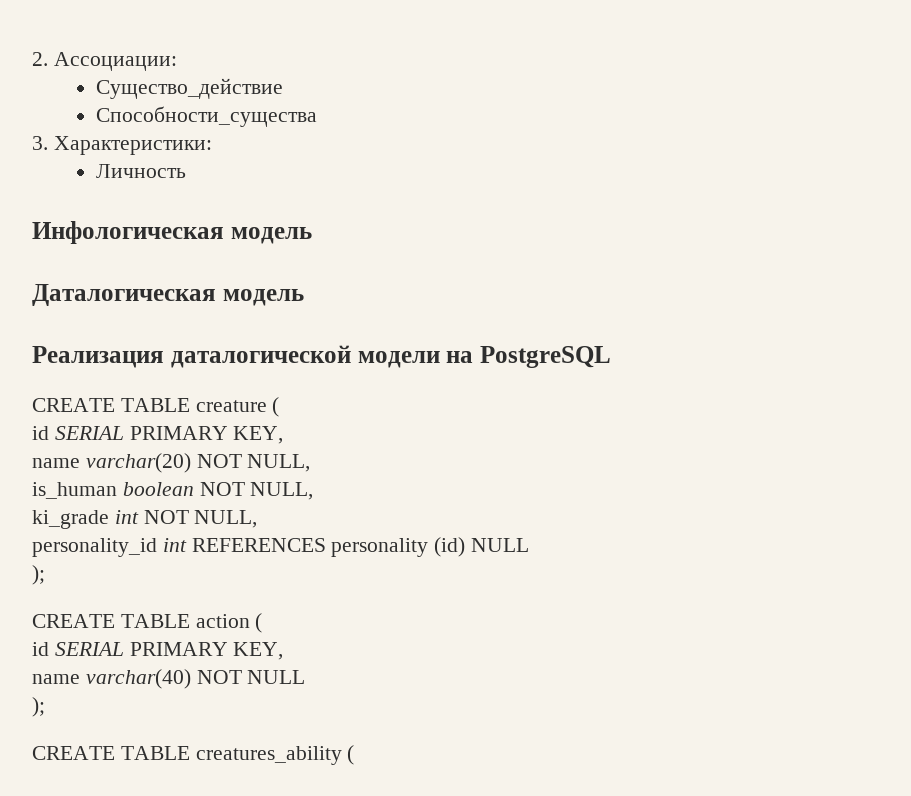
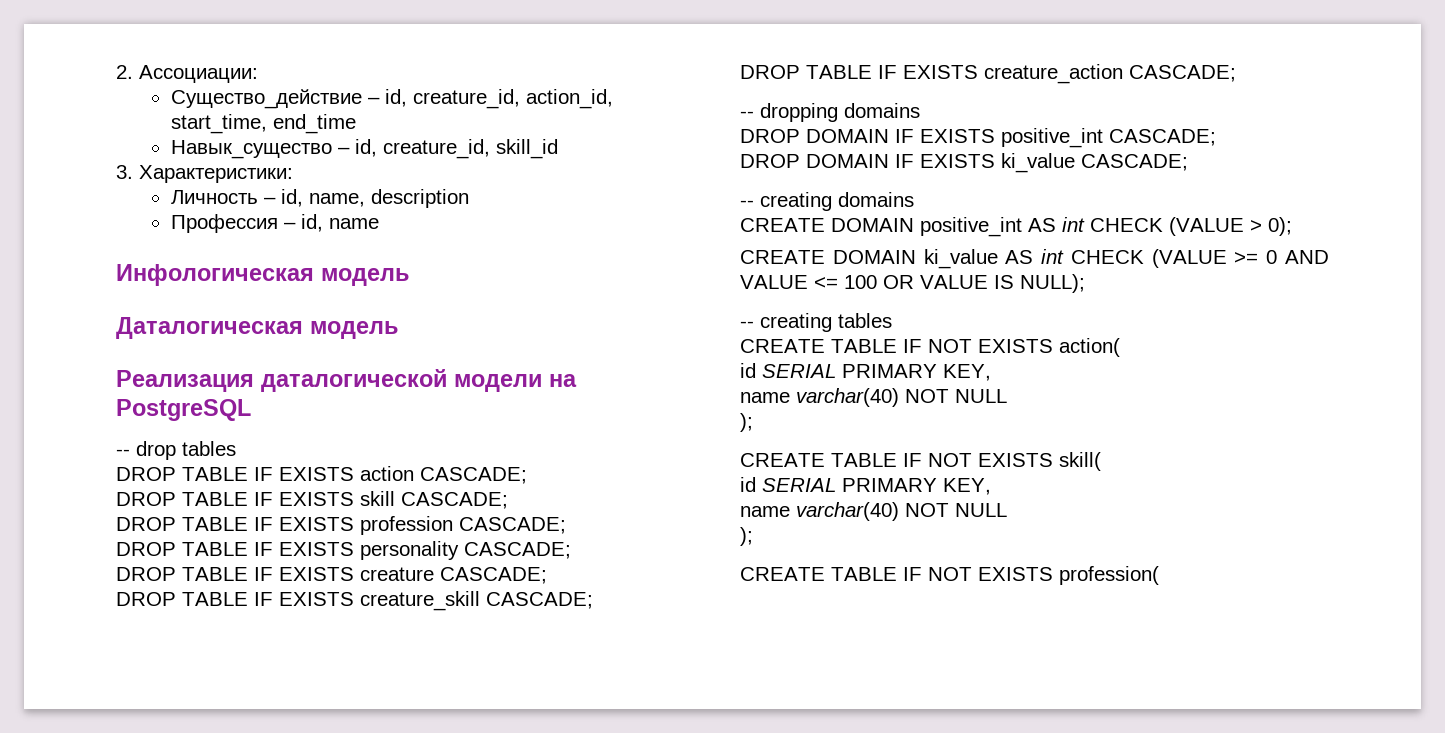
[96,106,318,127] [32,136,212,155] [96,164,187,178] // Способности_существа // 3. Характеристики: // Личность -> [367,89,613,109] [170,114,356,134] [170,139,558,159] [116,165,293,183] [170,189,469,208] [170,214,379,233] – id, creature_id, action_id, start_time, end_time // Навык_существо – id, creature_id, skill_id // 3. Характеристики: // Личность – id, name, description // Профессия – id, name
[32,397,280,417] [32,426,284,444] [32,453,311,473] [32,482,314,500] [32,510,258,529] [32,537,530,557] [32,565,45,585] [32,613,263,633] CREATE TABLE creature ( // id SERIAL PRIMARY KEY, // name varchar(20) NOT NULL, // is_human boolean NOT NULL, // ki_grade int NOT NULL, // personality_id int REFERENCES personality (id) NULL // ); // CREATE TABLE action ( -> [116,441,236,460] [116,466,527,484] [116,491,508,509] [116,516,566,535] [116,541,571,560] [116,567,547,584] [116,591,593,611] [740,64,1236,84] [740,103,920,122] [740,128,1216,148] [740,153,1188,173] [740,192,914,211] [740,217,1292,237] [740,249,1329,269] [740,274,1085,293] [740,313,892,332] [740,338,1120,357] -- drop tables // DROP TABLE IF EXISTS action CASCADE; // DROP TABLE IF EXISTS skill CASCADE; // DROP TABLE IF EXISTS profession CASCADE; // DROP TABLE IF EXISTS personality CASCADE; // DROP TABLE IF EXISTS creature CASCADE; // DROP TABLE IF EXISTS creature_skill CASCADE; // DROP TABLE IF EXISTS creature_action CASCADE; // -- dropping domains // DROP DOMAIN IF EXISTS positive_int CASCADE; // DROP DOMAIN IF EXISTS ki_value CASCADE; // -- creating domains // CREATE DOMAIN positive_int AS int CHECK (VALUE > 0); // CREATE DOMAIN ki_value AS int CHECK (VALUE >= 0 AND VALUE <= 100 OR VALUE IS NULL); // -- creating tables // CREATE TABLE IF NOT EXISTS action(
[195,745,355,765] creatures_ability ( -> [903,452,1101,471] [740,477,991,495] [740,502,1007,521] [740,527,753,546] [740,566,1159,585] IF NOT EXISTS skill( // id SERIAL PRIMARY KEY, // name varchar(40) NOT NULL // ); // CREATE TABLE IF NOT EXISTS profession(

